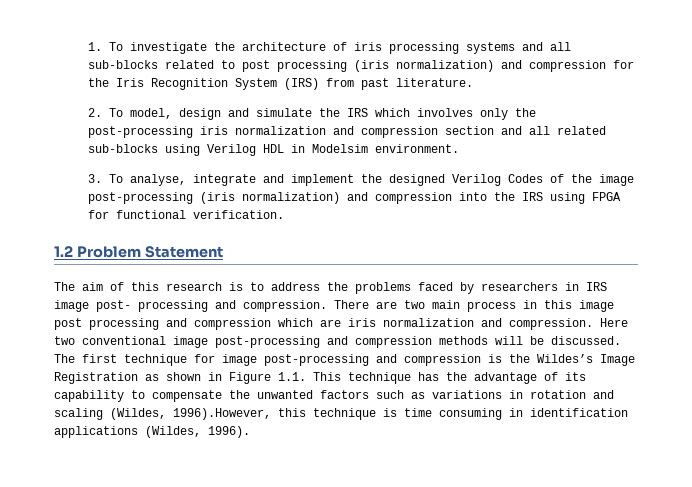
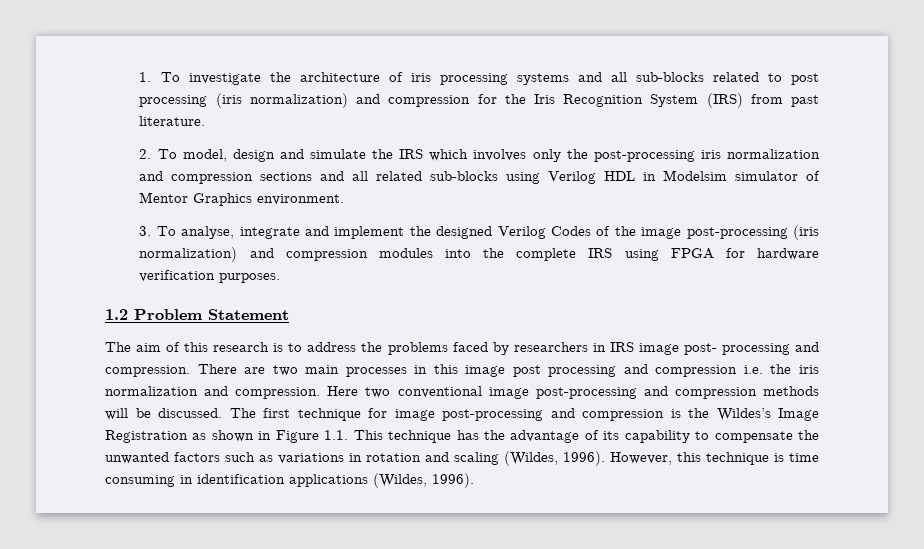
[444,126,494,135] section -> [260,172,313,181] sections
(368, 148) none -> [735,171,820,181] [139,192,253,206] simulator of Mentor Graphics
(452, 198) none -> [378,248,433,258] modules
(515, 196) none -> [516,248,577,261] complete
[115,210,284,219] functional verification. -> [757,248,819,260] [139,270,281,283] hardware verification purposes.
[467,301,516,312] process -> [345,367,407,377] processes
[278,318,341,327] which are -> [743,364,792,374] i.e. the
[173,408,271,420] 1996).However, -> [563,451,672,466] 1996). However,

